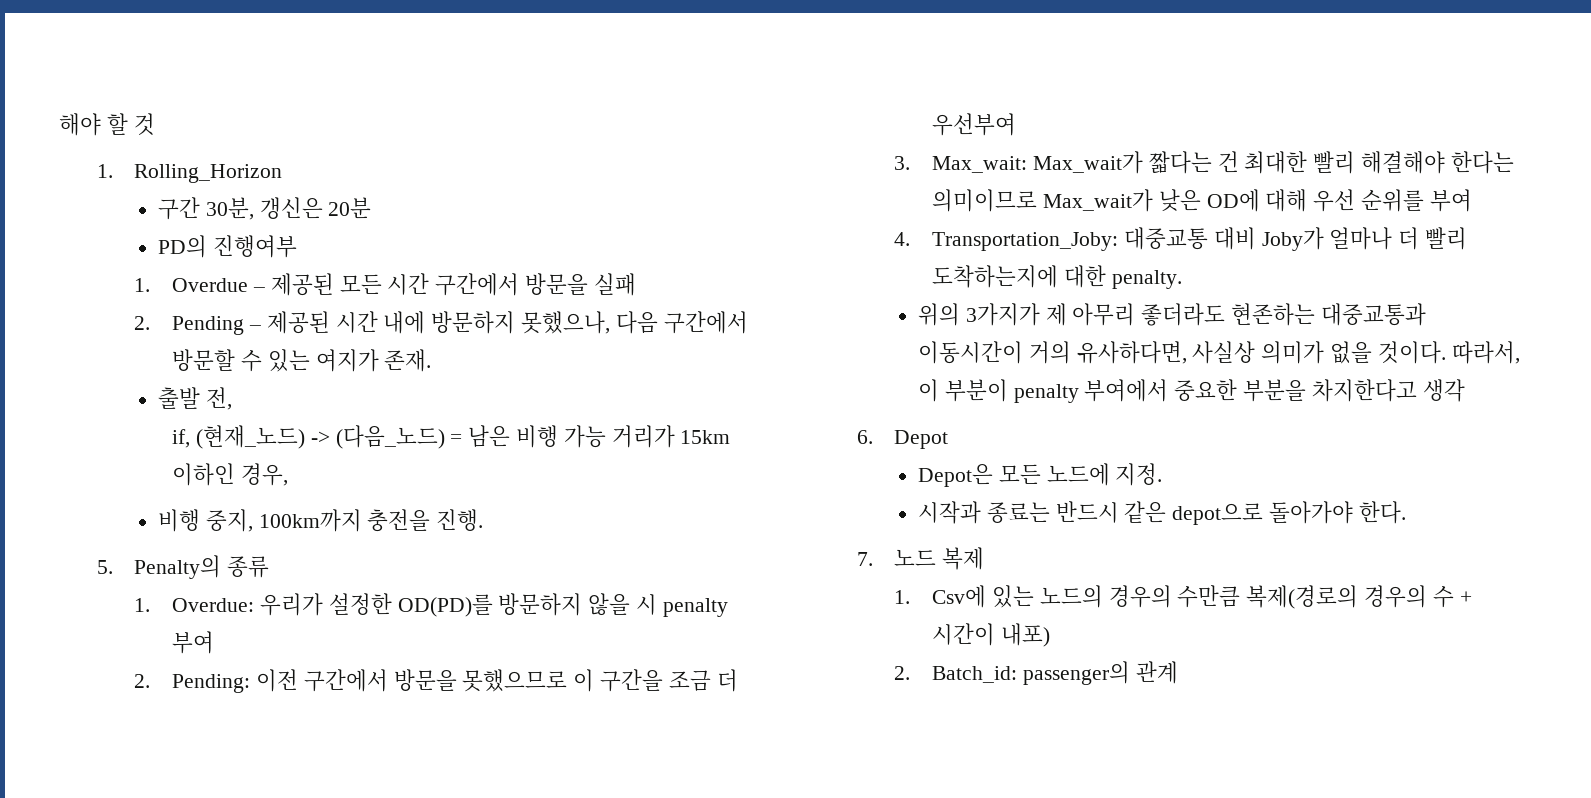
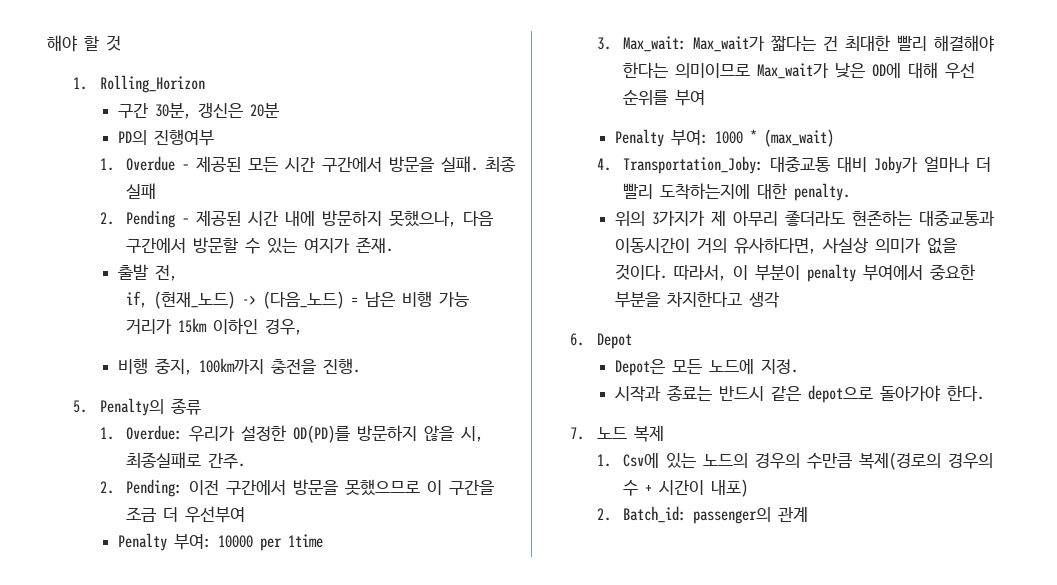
(588, 284) none -> [440,156,515,172] 실패. 최종
[635,594,728,617] [172,631,215,654] 시 penalty 부여 -> [460,426,483,442] [125,452,245,469] 시, 최종실패로 간주.
(1017, 124) none -> [117,533,323,551] // Penalty 부여: 10000 per 1time
(1472, 200) none -> [614,129,834,147] // Penalty 부여: 1000 * (max_wait)

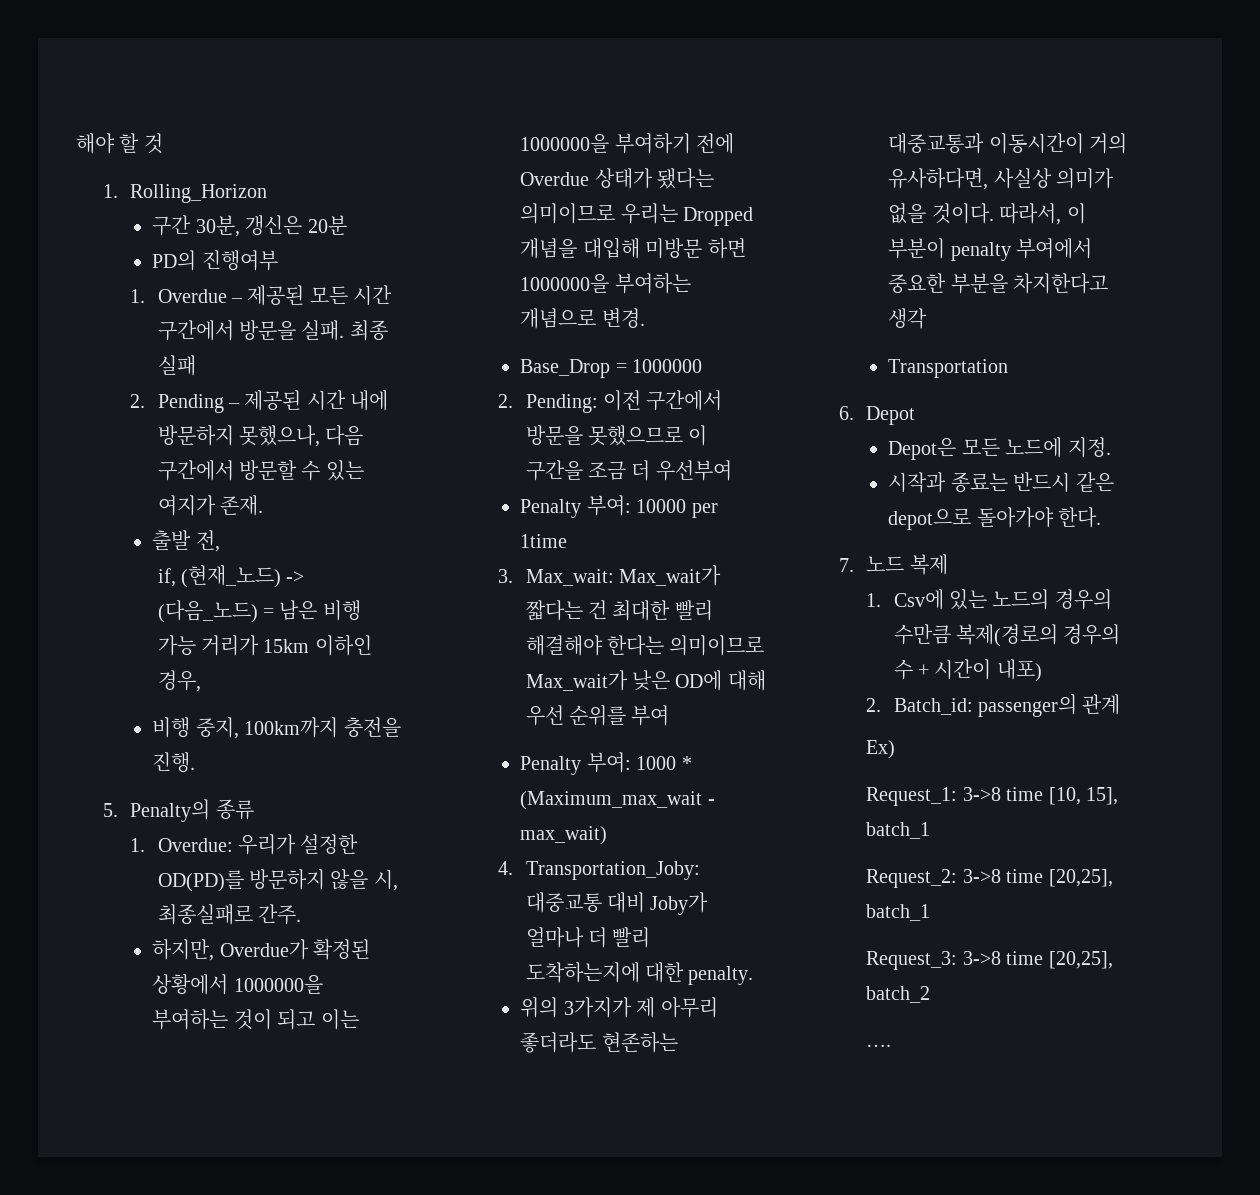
(245, 461) none -> [152,939,371,961] [152,974,323,995] [152,1009,359,1030] [520,133,735,154] [520,168,715,189] [520,203,754,226] [520,238,746,259] [520,273,691,294] [520,308,645,329] [520,359,703,378] // 하지만, Overdue가 확정된 상황에서 1000000을 부여하는 것이 되고 이는 1000000을 부여하기 전에 Overdue 상태가 됐다는 의미이므로 우리는 Dropped 개념을 대입해 미방문 하면 1000000을 부여하는 개념으로 변경. // Base_Drop = 1000000
[763,129,834,147] (max_wait) -> [520,791,715,810] [520,826,608,845] (Maximum_max_wait - max_wait)
(779, 300) none -> [888,359,1009,378] // Transportation
(808, 514) none -> [866,740,896,759] [866,787,1118,806] [866,822,931,839] [866,869,1113,888] [866,904,931,921] [866,951,1113,970] [866,986,931,1003] [866,1044,892,1047] // Ex) // Request_1: 3->8 time [10, 15], batch_1 // Request_2: 3->8 time [20,25], batch_1 // Request_3: 3->8 time [20,25], batch_2 // ….

